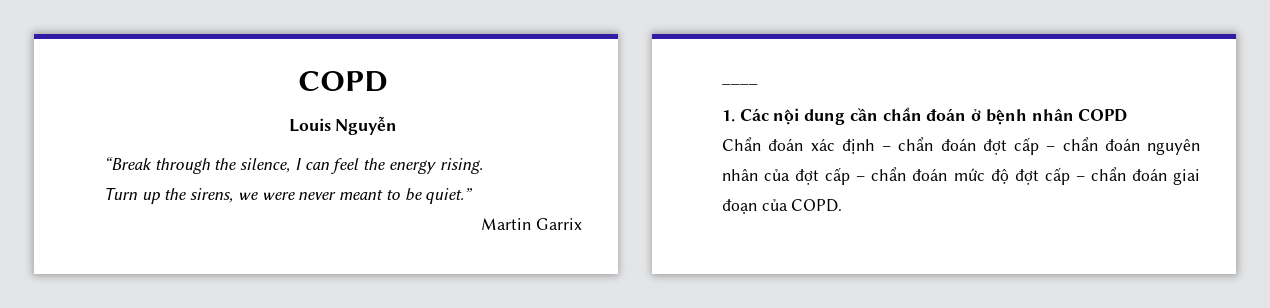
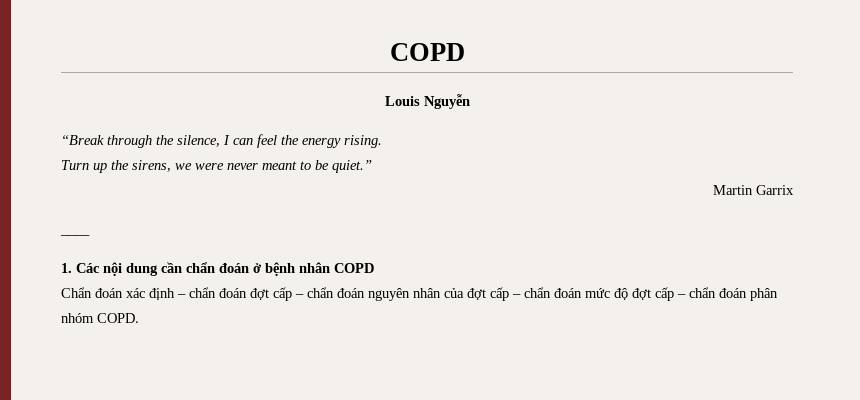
[1172,169,1200,185] [722,199,788,214] giai đoạn của -> [750,288,778,301] [61,313,94,323] phân nhóm

